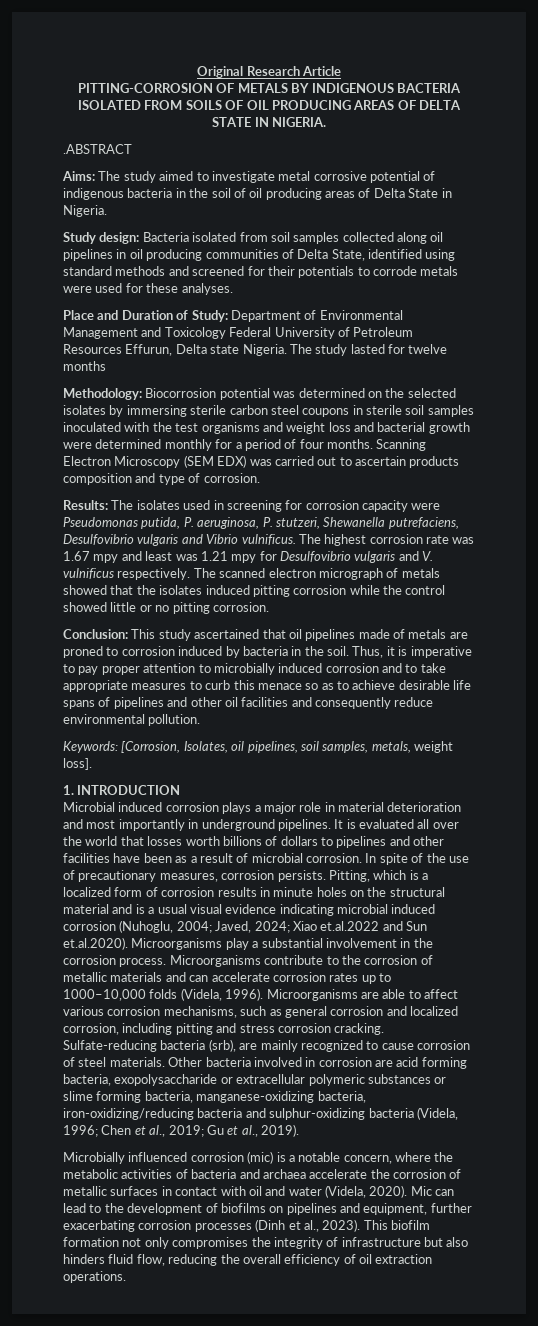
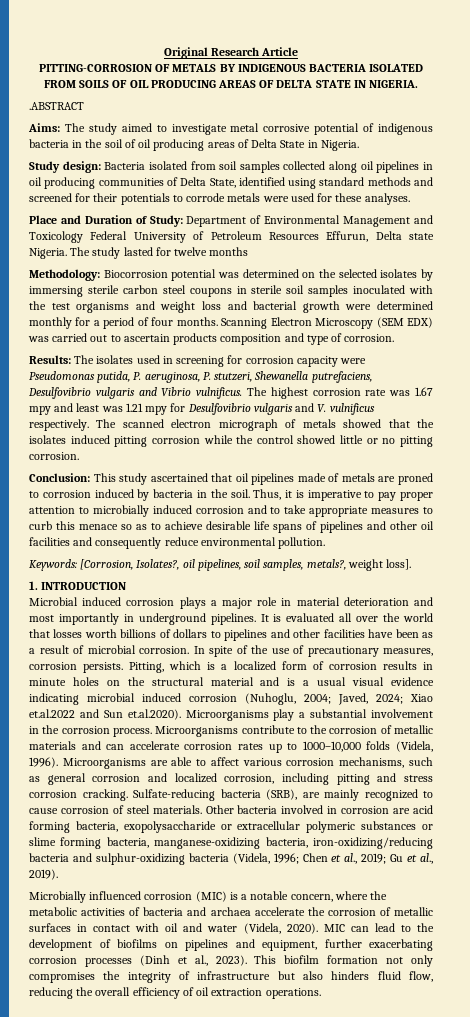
[183,741,228,753] Isolates, -> [136,559,180,570] Isolates?,
[371,741,411,753] metals, -> [306,559,346,570] metals?,
[208,1039,236,1052] (srb), -> [266,789,297,800] (SRB),
[247,1151,274,1164] (mic) -> [195,891,227,902] (MIC)
[410,1186,432,1196] Mic -> [323,924,345,932] MIC

